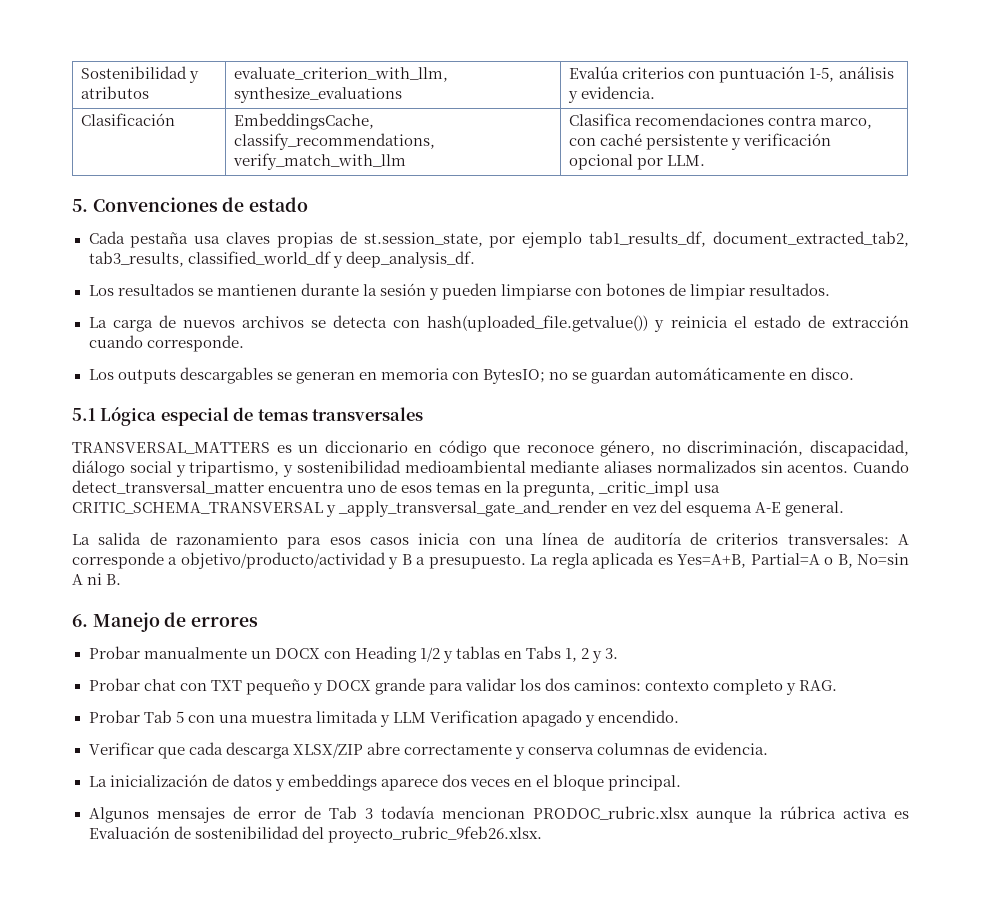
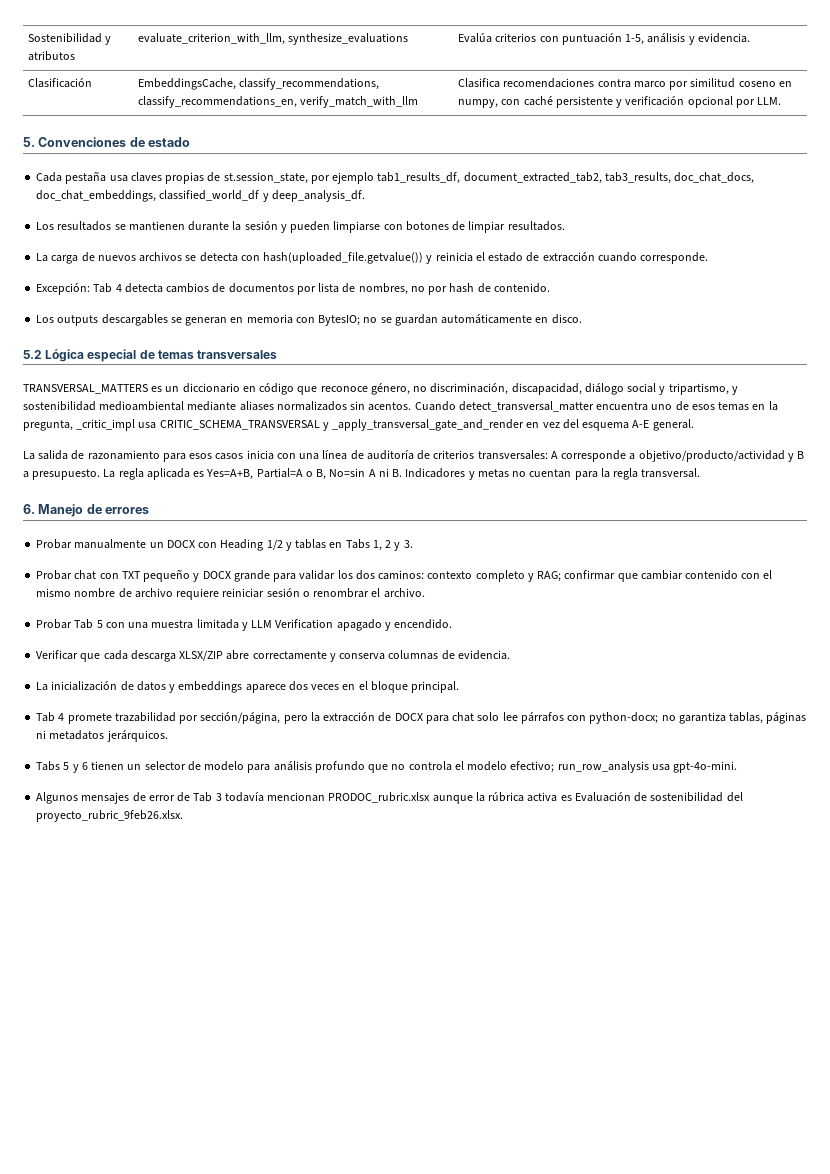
(436, 141) none -> [138,96,298,108] classify_recommendations_en,
[820,118,873,129] marco, -> [633,78,792,90] [458,99,499,108] marco por similitud coseno en numpy,
(184, 259) none -> [674,172,755,184] [36,190,157,202] doc_chat_docs, doc_chat_embeddings,
(244, 343) none -> [36,283,550,295] // Excepción: Tab 4 detecta cambios de documentos por lista de nombres, no por hash de contenido.
[72,408,96,421] 5.1 -> [23,350,42,359] 5.2
(122, 579) none -> [405,468,701,480] Indicadores y metas no cuentan para la regla transversal.
[799,680,838,691] RAG. -> [537,570,773,582] [36,588,425,600] RAG; confirmar que cambiar contenido con el mismo nombre de archivo requiere reiniciar sesión o renombrar el archivo.
(682, 783) none -> [36,712,807,724] [36,730,168,742] [36,761,738,773] // Tab 4 promete trazabilidad por sección/página, pero la extracción de DOCX para chat solo lee párrafos con python-docx; no garantiza tablas, páginas ni metadatos jerárquicos. // Tabs 5 y 6 tienen un selector de modelo para análisis profundo que no controla el modelo efectivo; run_row_analysis usa gpt-4o-mini.

